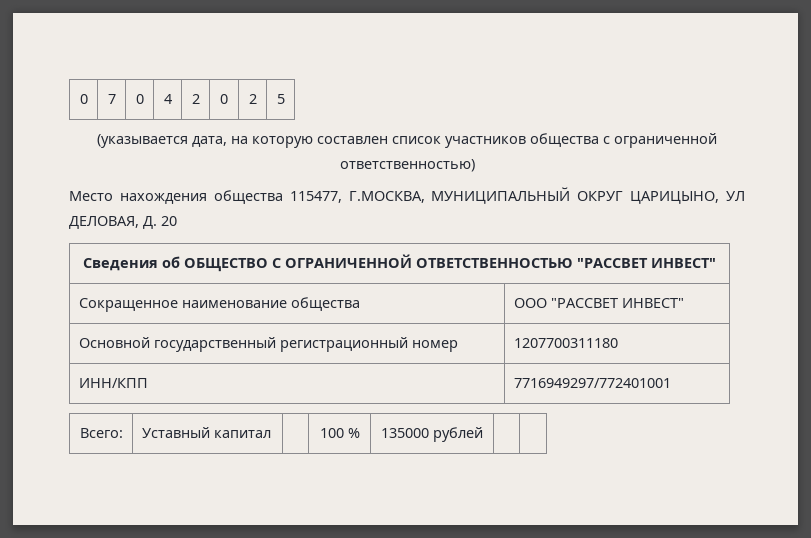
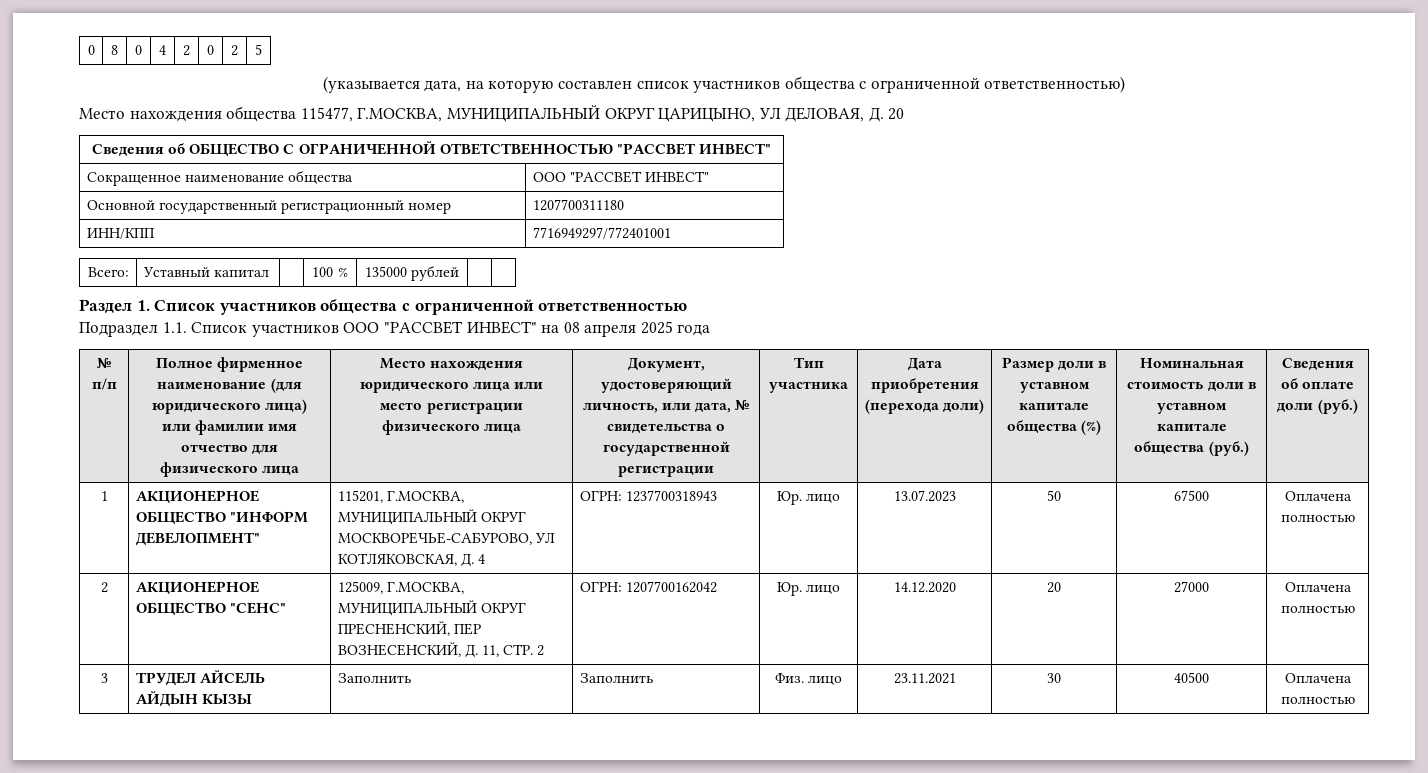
[79,94,88,104] [107,94,116,104] 0 | 7 -> [87,45,95,55] [111,45,118,55] 0 | 8
(483, 434) none -> [79,299,688,315] [79,321,711,337] [96,358,111,368] [91,378,117,390] [155,357,304,372] [157,378,302,393] [151,399,308,414] [161,420,298,435] [180,444,279,455] [159,462,300,477] [379,358,524,371] [359,381,544,393] [380,402,523,414] [381,420,522,435] [627,358,705,372] [600,378,732,393] [582,400,750,413] [606,423,726,434] [602,441,730,456] [618,465,714,477] [793,357,824,368] [769,381,848,393] [907,358,942,371] [870,378,979,393] [864,399,985,414] [1001,357,1107,372] [1019,381,1090,393] [1019,402,1089,410] [1006,420,1102,435] [1139,358,1244,368] [1127,381,1256,392] [1157,402,1227,414] [1156,423,1227,431] [1134,441,1249,456] [1281,358,1354,371] [1280,378,1355,389] [1277,399,1358,414] [100,491,108,501] [135,490,259,504] [135,511,308,525] [135,532,260,546] [337,490,464,503] [337,509,526,525] [337,532,555,545] [337,553,486,567] [579,490,717,502] [776,491,841,505] [893,490,956,502] [1047,490,1061,501] [1174,490,1209,501] [1284,491,1352,501] [1280,514,1355,522] [100,582,108,593] [135,581,259,595] [135,602,286,616] [337,581,464,594] [337,600,526,616] [337,621,481,636] [337,642,545,658] [579,581,717,593] [776,582,841,596] [893,582,956,593] [1047,582,1061,593] [1174,581,1209,593] [1284,582,1352,592] [1280,605,1355,613] [100,673,108,683] [135,670,265,686] [135,691,252,707] [337,673,411,683] [579,673,653,683] [774,673,843,686] [893,673,956,684] [1047,673,1061,683] [1174,672,1209,683] [1284,673,1352,683] [1280,696,1355,704] // Раздел 1. Список участников общества с ограниченной ответственностью // Подраздел 1.1. Список участников ООО "РАССВЕТ ИНВЕСТ" на 08 апреля 2025 года // № п/п | Полное фирменное наименование (для юридического лица) или фамилии имя отчество для физического лица | Место нахождения юридического лица или место регистрации физического лица | Документ, удостоверяющий личность, или дата, № свидетельства о государственной регистрации | Тип участника | Дата приобретения (перехода доли) | Размер доли в уставном капитале общества (%) | Номинальная стоимость доли в уставном капитале общества (руб.) | Сведения об оплате доли (руб.) // 1 | АКЦИОНЕРНОЕ ОБЩЕСТВО "ИНФОРМ ДЕВЕЛОПМЕНТ" | 115201, Г.МОСКВА, МУНИЦИПАЛЬНЫЙ ОКРУГ МОСКВОРЕЧЬЕ-САБУРОВО, УЛ КОТЛЯКОВСКАЯ, Д. 4 | ОГРН: 1237700318943 | Юр. лицо | 13.07.2023 | 50 | 67500 | Оплачена полностью // 2 | АКЦИОНЕРНОЕ ОБЩЕСТВО "СЕНС" | 125009, Г.МОСКВА, МУНИЦИПАЛЬНЫЙ ОКРУГ ПРЕСНЕНСКИЙ, ПЕР ВОЗНЕСЕНСКИЙ, Д. 11, СТР. 2 | ОГРН: 1207700162042 | Юр. лицо | 14.12.2020 | 20 | 27000 | Оплачена полностью // 3 | ТРУДЕЛ АЙСЕЛЬ АЙДЫН КЫЗЫ | Заполнить | Заполнить | Физ. лицо | 23.11.2021 | 30 | 40500 | Оплачена полностью

